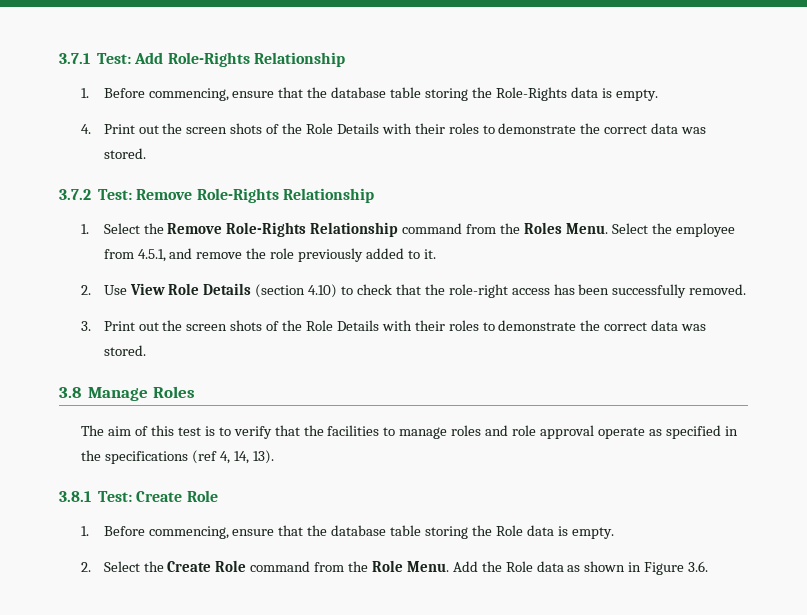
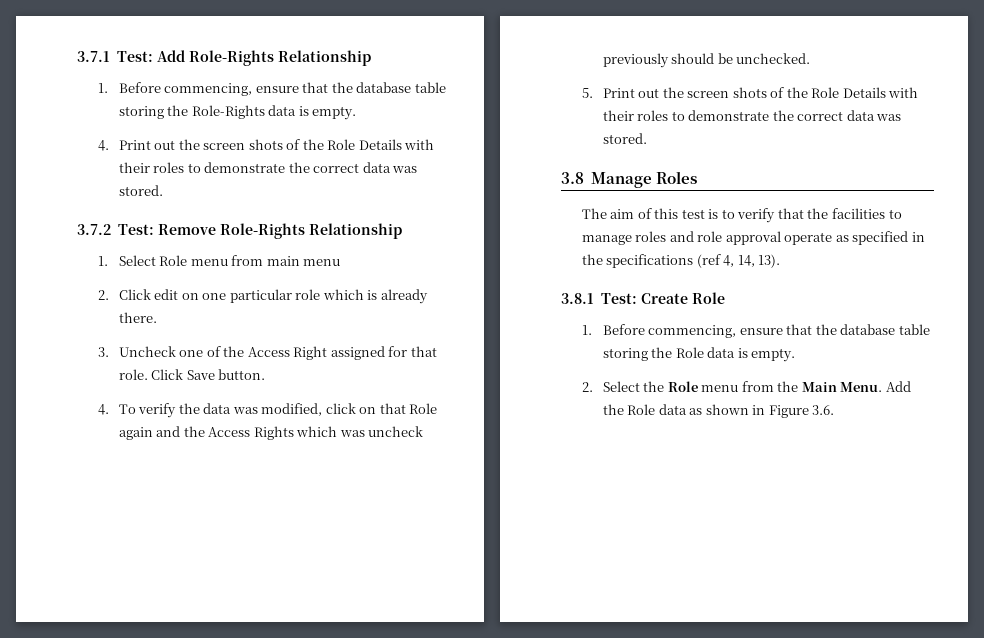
[143,222,735,237] [103,248,436,262] [81,283,747,298] [81,321,92,331] the Remove Role-Rights Relationship command from the Roles Menu. Select the employee from 4.5.1, and remove the role previously added to it. // 2. Use View Role Details (section 4.10) to check that the role-right access has been successfully removed. // 3. -> [159,255,341,266] [97,289,428,304] [118,312,157,323] [97,346,437,360] [118,369,266,380] [97,403,438,418] [118,426,424,440] [602,53,811,68] [581,88,593,98] Role menu from main menu // 2. Click edit on one particular role which is already there. // 3. Uncheck one of the Access Right assigned for that role. Click Save button. // 4. To verify the data was modified, click on that Role again and the Access Rights which was uncheck previously should be unchecked. // 5.
[167,560,403,572] Create Role command from the Role -> [667,381,837,392] Role menu from the Main

